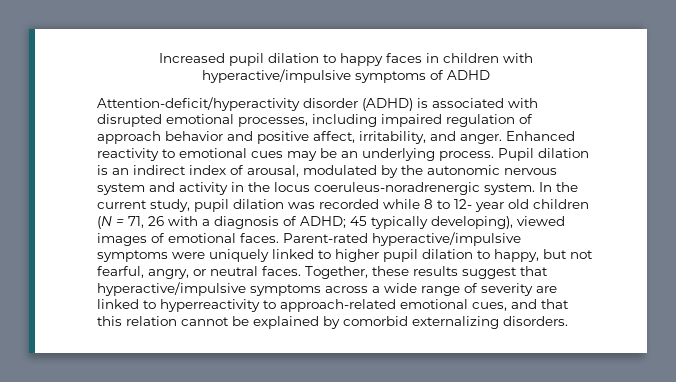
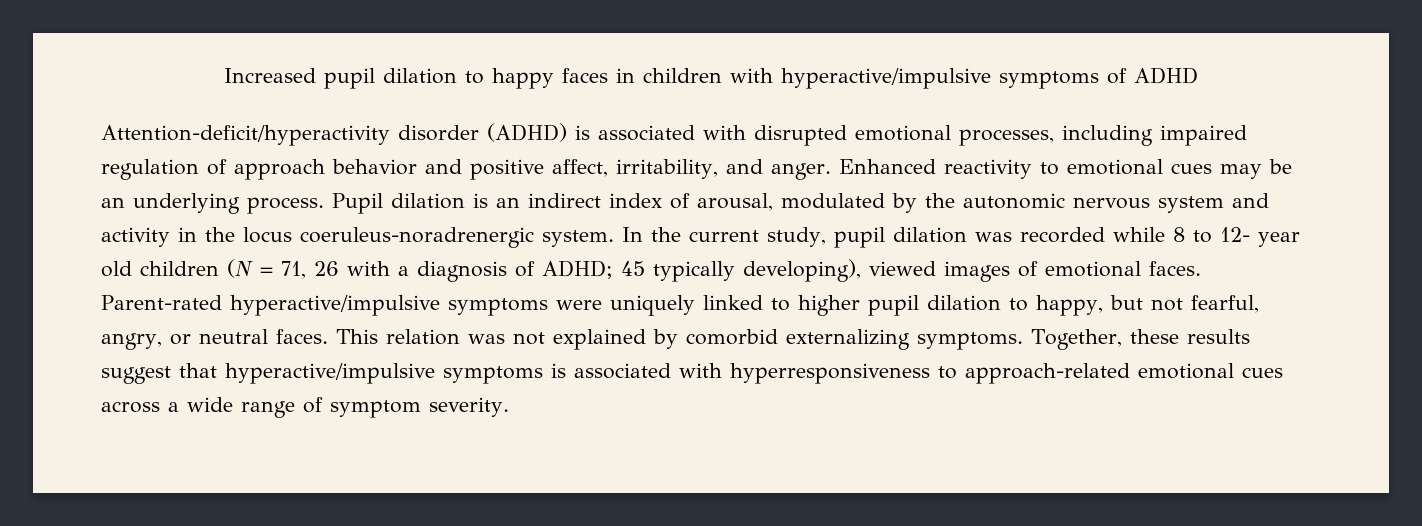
(301, 271) none -> [335,329,1023,350] This relation was not explained by comorbid externalizing symptoms.
(321, 290) none -> [551,363,1283,384] is associated with hyperresponsiveness to approach-related emotional cues
[481,283,557,296] [97,299,569,312] [97,316,568,329] severity are linked to hyperreactivity to approach-related emotional cues, and that this relation cannot be explained by comorbid externalizing disorders. -> [330,397,509,418] symptom severity.

